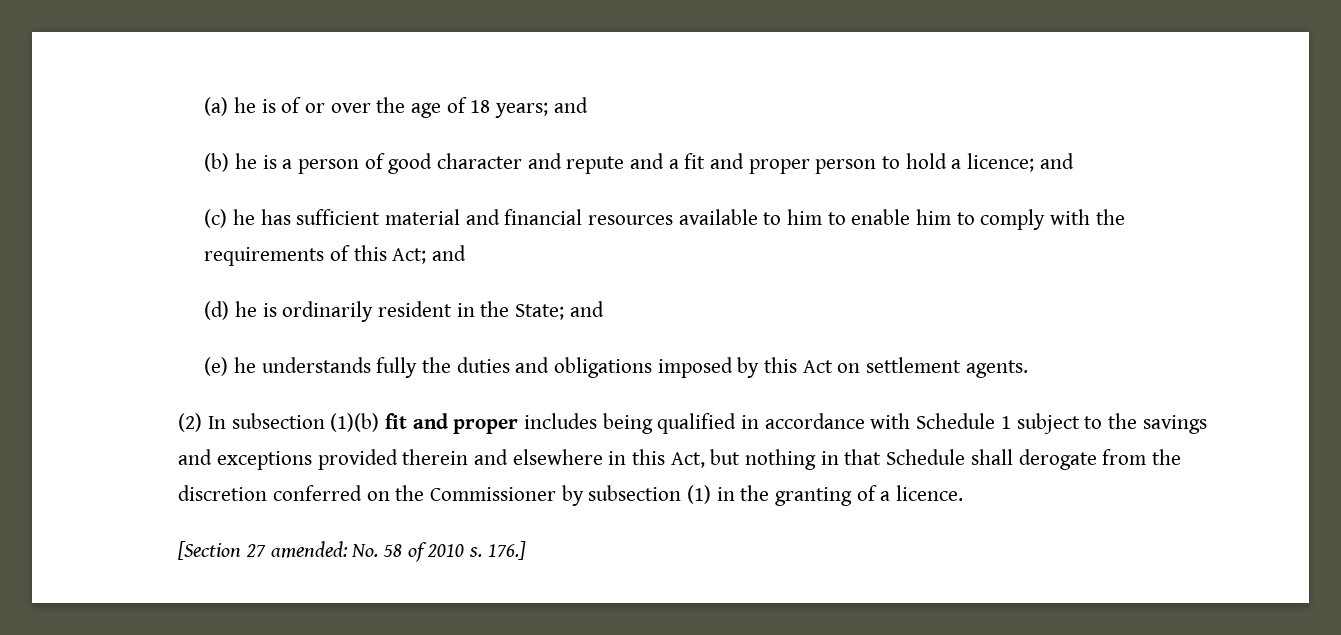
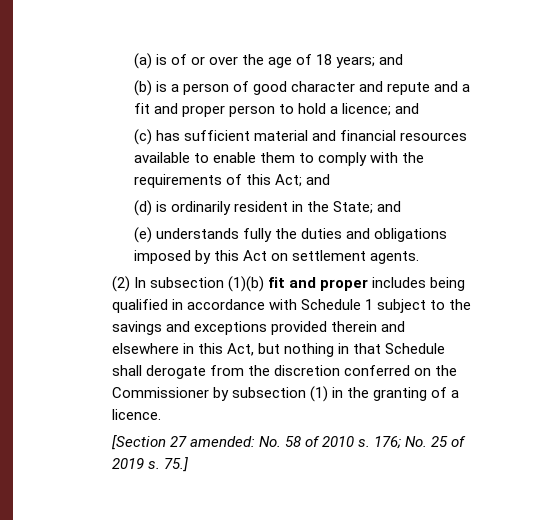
[233,97,256,113] he -> (152, 61) none
[234,153,257,169] he -> (152, 88) none
[232,209,255,225] he -> (152, 137) none
[786,209,951,225] him to enable him -> [213,152,296,163] enable them
[234,301,257,317] he -> (152, 208) none
[233,357,256,373] he -> (152, 235) none
[487,541,526,560] 176.] -> [374,436,467,449] [111,457,188,472] 176; No. 25 of 2019 s. 75.]

